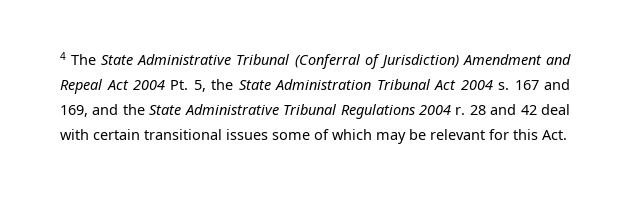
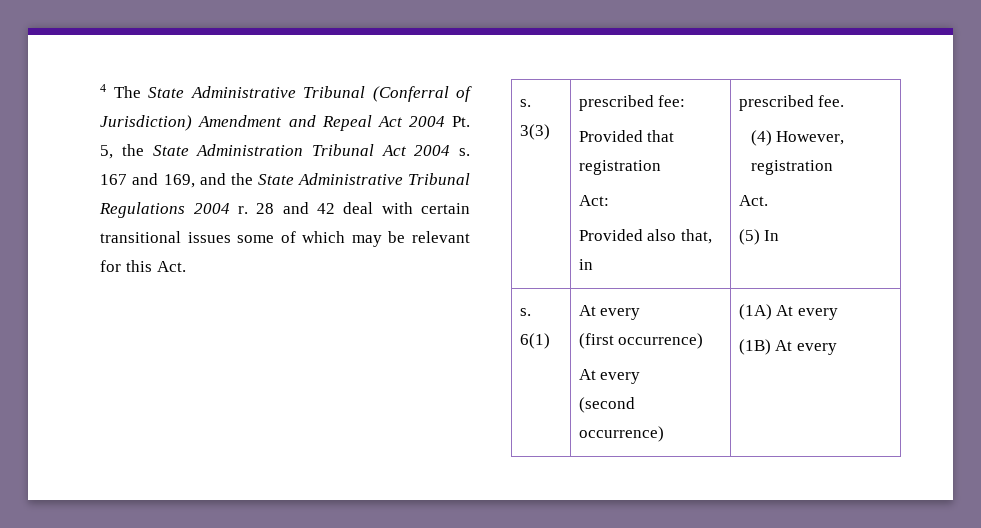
(568, 135) none -> [519,99,531,107] [519,124,550,140] [578,95,686,111] [578,130,675,142] [578,160,661,175] [578,195,609,206] [578,229,712,244] [578,259,593,270] [738,95,845,111] [750,130,845,146] [750,160,833,175] [738,195,768,206] [738,229,780,245] [519,308,531,316] [519,333,550,349] [578,305,641,320] [578,333,704,349] [578,369,641,384] [578,397,635,413] [578,426,664,442] [738,304,838,320] [738,339,837,355] // s. 3(3) | prescribed fee: // Provided that registration // Act: // Provided also that, in | prescribed fee. // (4) However, registration // Act. // (5) In // s. 6(1) | At every // (first occurrence) // At every // (second occurrence) | (1A) At every // (1B) At every

